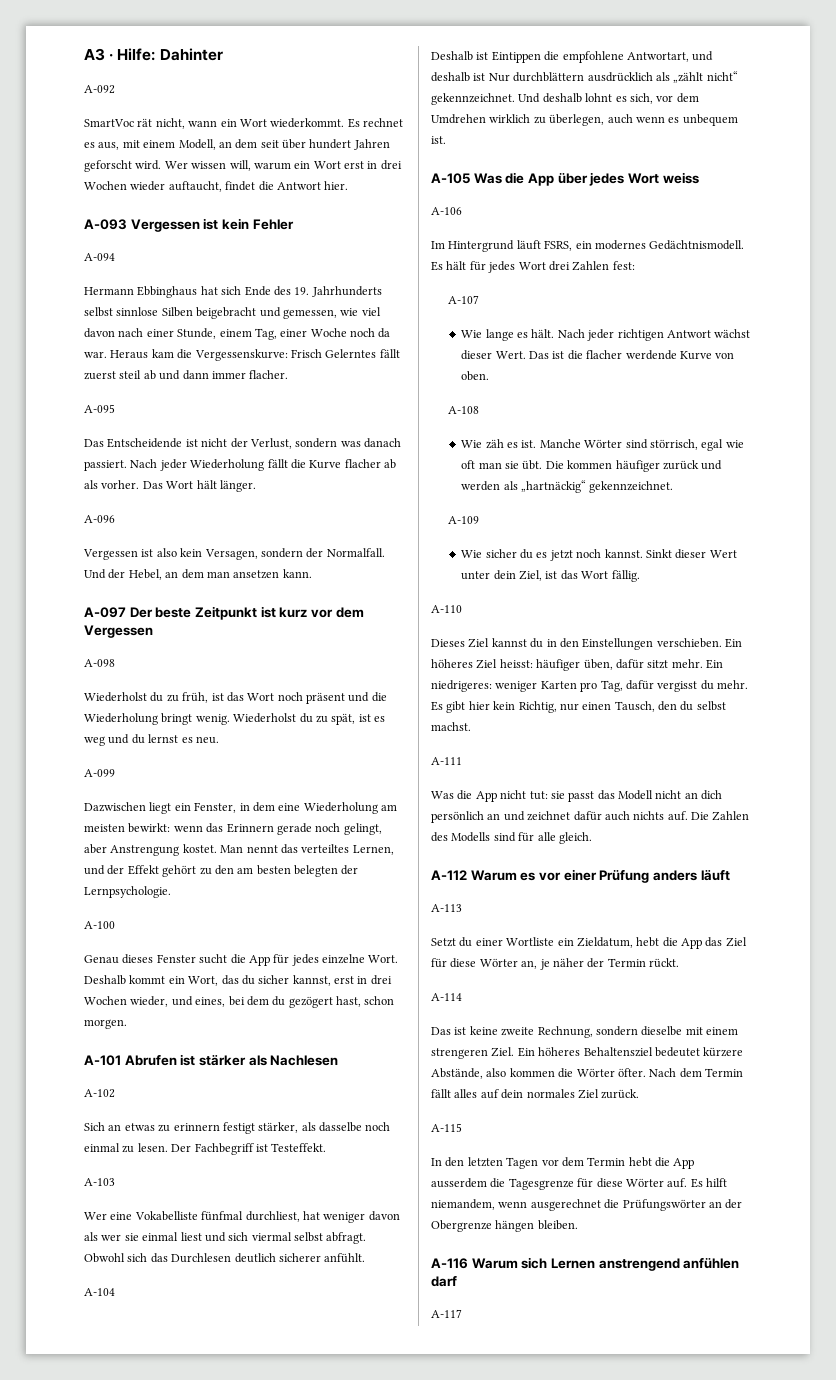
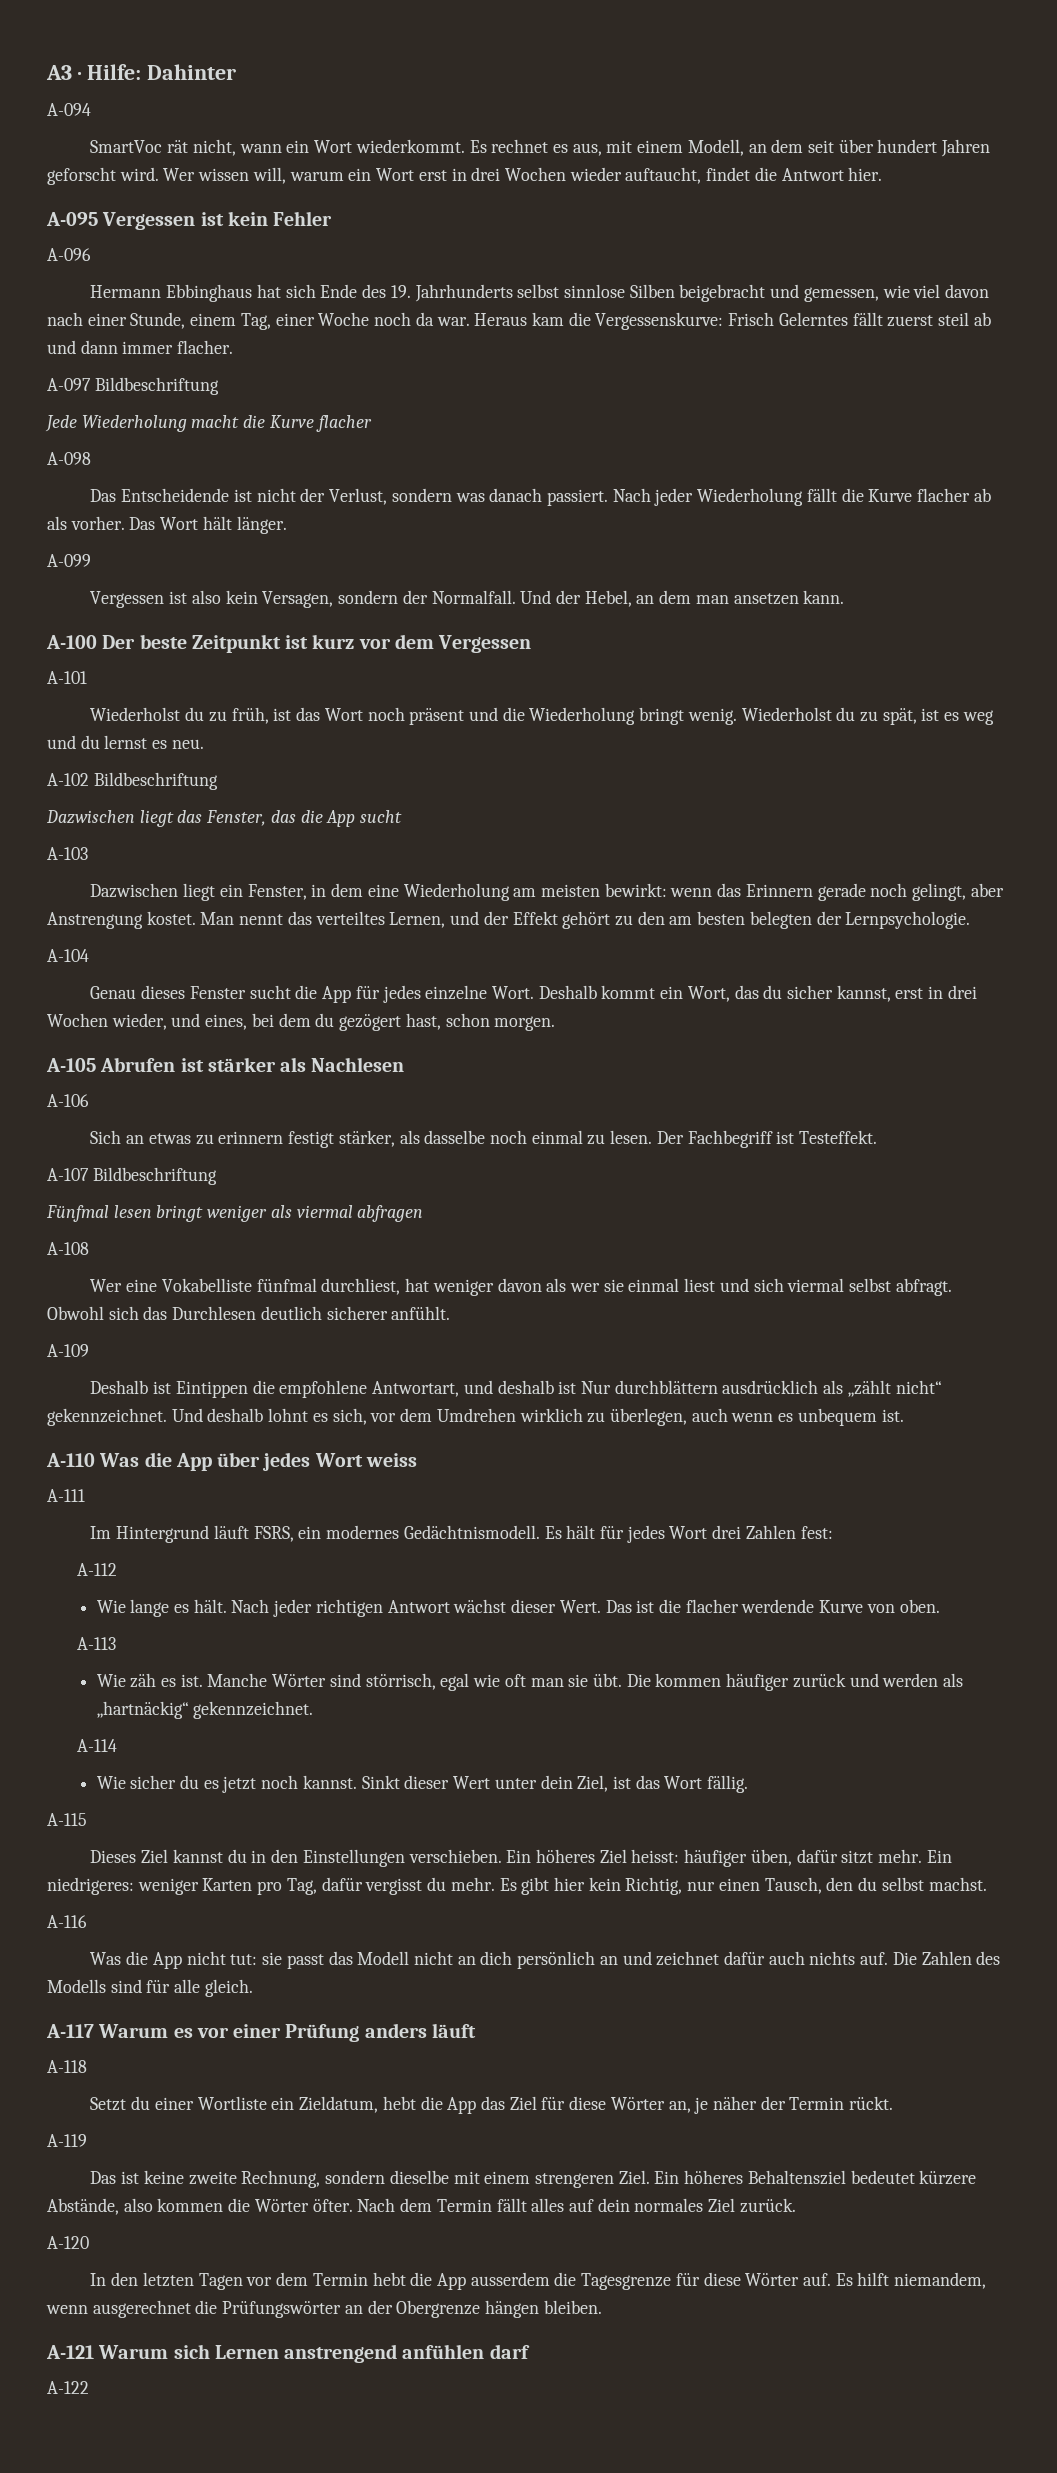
[84,85,115,94] A-092 -> [47,103,91,116] A-094
[84,219,127,230] A-093 -> [46,212,98,226] A-095
[84,253,115,261] A-094 -> [47,248,91,261] A-096
[84,404,115,413] A-095 -> [47,377,219,395] [45,415,372,432] [47,452,91,465] A-097 Bildbeschriftung // Jede Wiederholung macht die Kurve flacher // A-098
[84,515,115,523] A-096 -> [47,554,91,567] A-099
[84,607,126,618] A-097 -> [46,635,97,649] A-100
[84,659,115,667] A-098 -> [47,671,87,684] A-101
[84,769,115,777] A-099 -> [47,772,218,790] [46,810,403,827] [47,847,88,860] A-102 Bildbeschriftung // Dazwischen liegt das Fenster, das die App sucht // A-103
[84,921,115,929] A-100 -> [47,949,89,962] A-104
[84,1055,121,1066] A-101 -> [46,1058,96,1072] A-105
[84,1089,115,1098] A-102 -> [47,1094,89,1107] A-106
[84,1178,115,1186] A-103 -> [47,1167,217,1185] [46,1205,424,1222] [47,1242,89,1255] A-107 Bildbeschriftung // Fünfmal lesen bringt weniger als viermal abfragen // A-108
[84,1288,115,1296] A-104 -> [47,1344,89,1357] A-109
[431,173,470,184] A-105 -> [46,1453,95,1467] A-110
[431,207,462,215] A-106 -> [47,1489,85,1502] A-111
[447,295,479,304] A-107 -> [77,1563,118,1576] A-112
[447,406,479,414] A-108 -> [77,1637,117,1650] A-113
[447,516,479,524] A-109 -> [77,1739,118,1752] A-114
[431,605,462,613] A-110 -> [47,1813,87,1826] A-115
[431,757,462,765] A-111 -> [47,1915,87,1928] A-116
[431,870,467,880] A-112 -> [46,2024,94,2038] A-117
[431,904,462,912] A-113 -> [47,2060,87,2073] A-118
[431,993,462,1001] A-114 -> [47,2134,87,2147] A-119
[431,1123,462,1132] A-115 -> [47,2236,89,2249] A-120
[431,1258,468,1269] A-116 -> [46,2345,94,2359] A-121
[431,1309,462,1318] A-117 -> [47,2381,89,2394] A-122

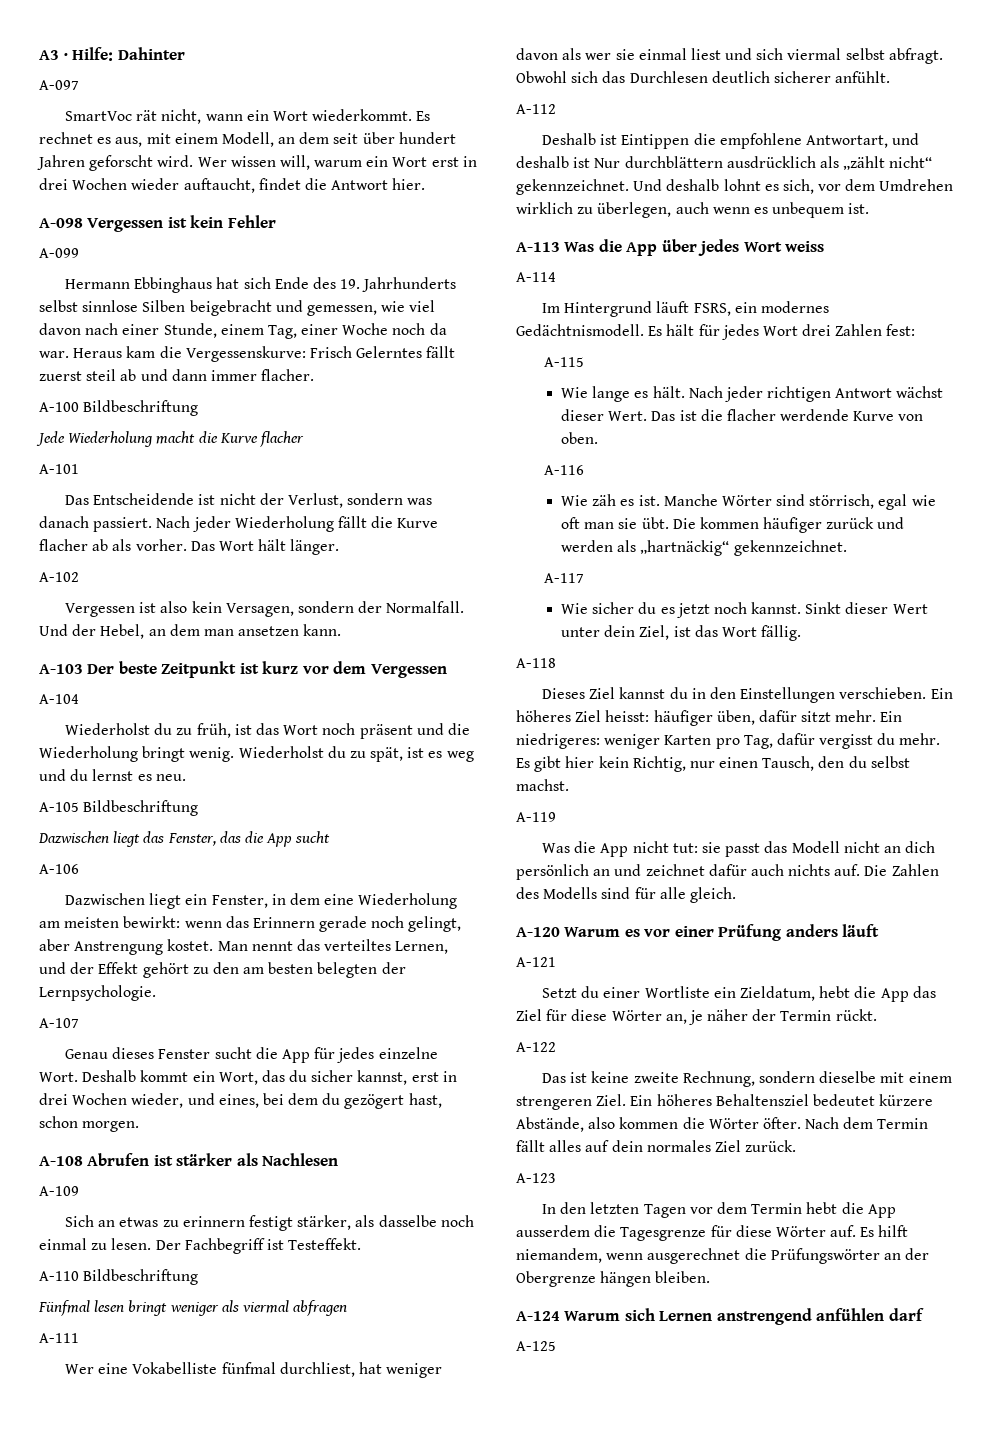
[47,103,91,116] A-094 -> [39,80,79,90] A-097
[46,212,98,226] A-095 -> [39,218,83,228] A-098
[47,248,91,261] A-096 -> [39,248,79,258] A-099
[47,378,91,391] A-097 -> [39,402,79,412] A-100
[47,452,91,465] A-098 -> [39,464,79,474] A-101
[47,554,91,567] A-099 -> [39,572,79,582] A-102
[46,635,97,649] A-100 -> [39,664,83,674] A-103
[47,671,87,684] A-101 -> [39,694,79,704] A-104
[47,773,89,786] A-102 -> [39,802,79,812] A-105
[47,847,88,860] A-103 -> [39,864,79,874] A-106
[47,949,89,962] A-104 -> [39,1018,79,1028] A-107
[46,1058,96,1072] A-105 -> [39,1156,83,1166] A-108
[47,1094,89,1107] A-106 -> [39,1186,79,1196] A-109
[47,1168,89,1181] A-107 -> [39,1271,79,1281] A-110
[47,1242,89,1255] A-108 -> [39,1333,79,1343] A-111
[47,1344,89,1357] A-109 -> [516,104,556,114] A-112
[46,1453,95,1467] A-110 -> [516,242,560,252] A-113
[47,1489,85,1502] A-111 -> [516,272,556,282] A-114
[77,1563,118,1576] A-112 -> [543,357,584,367] A-115
[77,1637,117,1650] A-113 -> [543,465,584,475] A-116
[77,1739,118,1752] A-114 -> [543,573,584,583] A-117
[47,1813,87,1826] A-115 -> [516,658,556,668] A-118
[47,1915,87,1928] A-116 -> [516,812,556,822] A-119
[46,2024,94,2038] A-117 -> [516,927,560,937] A-120
[47,2060,87,2073] A-118 -> [516,957,556,967] A-121
[47,2134,87,2147] A-119 -> [516,1042,556,1052] A-122
[47,2236,89,2249] A-120 -> [516,1173,556,1183] A-123
[46,2345,94,2359] A-121 -> [516,1311,560,1321] A-124
[47,2381,89,2394] A-122 -> [516,1341,556,1351] A-125

